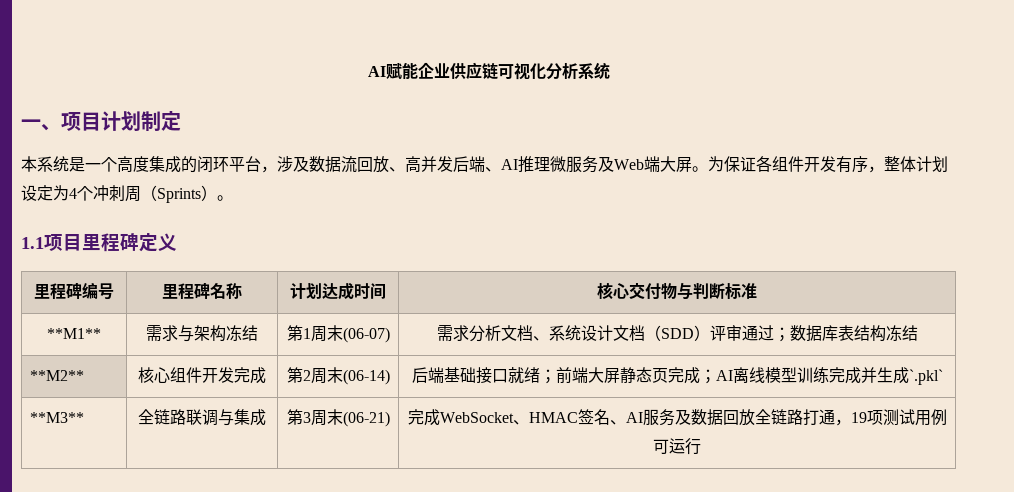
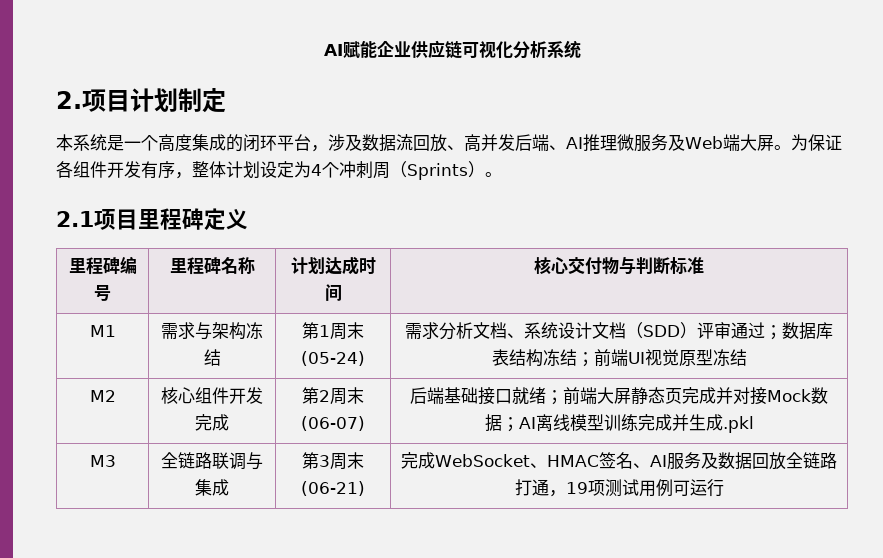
[21,119,61,131] 一、 -> [56,91,82,109] 2.
[21,237,44,249] 1.1 -> [56,211,94,227] 2.1
[47,328,101,339] **M1** -> [89,325,116,337] M1
[342,327,390,343] (06-07) -> [301,351,365,366] (05-24)
[29,370,84,381] // **M2** -> [576,349,747,367] [89,390,116,402] ；前端UI视觉原型冻结 // M2
[342,369,390,385] (06-14) -> [301,416,365,431] (06-07)
(700, 375) none -> [716,387,828,405] [484,414,502,432] 并对接Mock数据
[908,369,943,385] [29,412,84,423] `.pkl` // **M3** -> [722,416,754,433] [89,455,116,467] .pkl // M3

